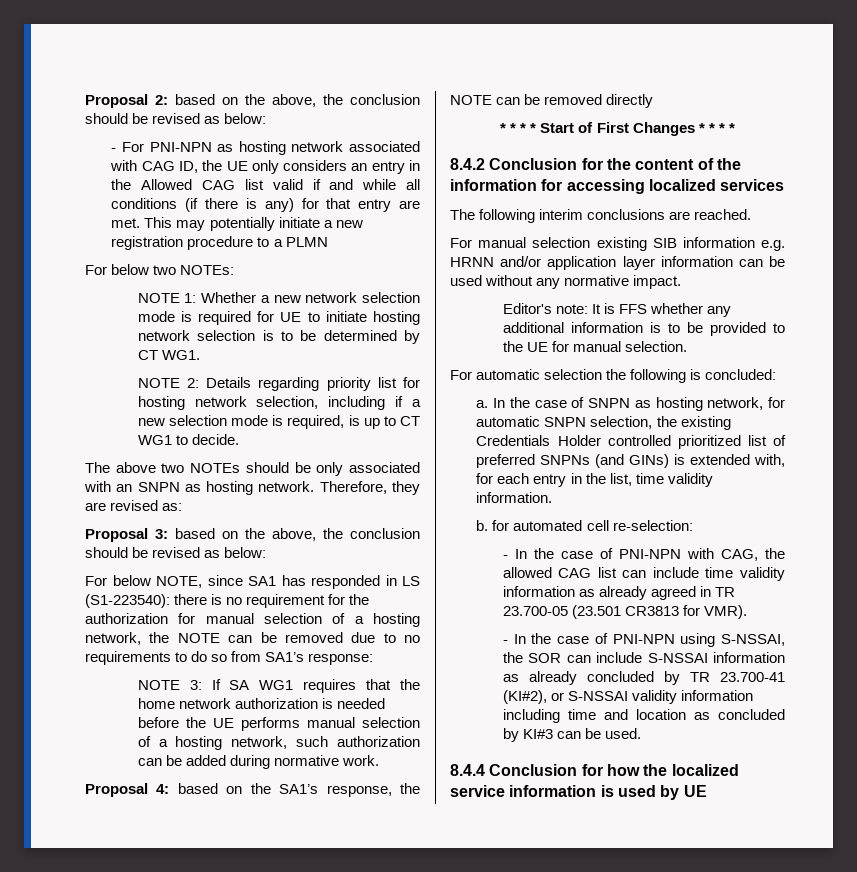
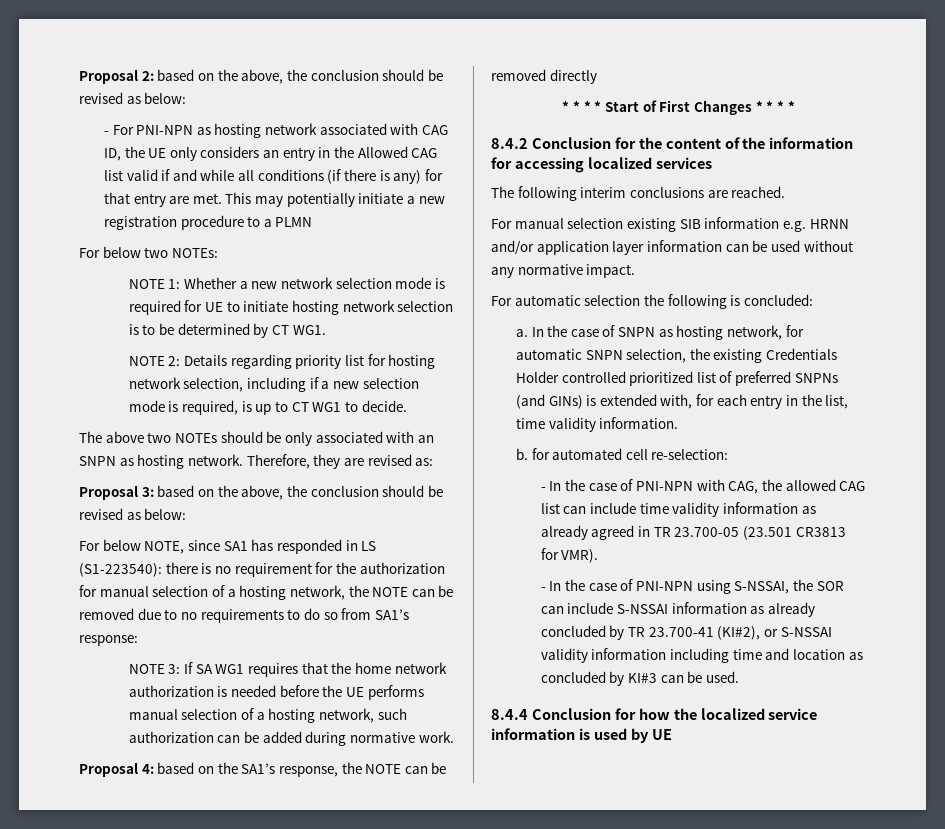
[502,303,732,317] [502,322,785,336] [502,341,687,352] // Editor's note: It is FFS whether any additional information is to be provided to the UE for manual selection. -> (636, 271) none

